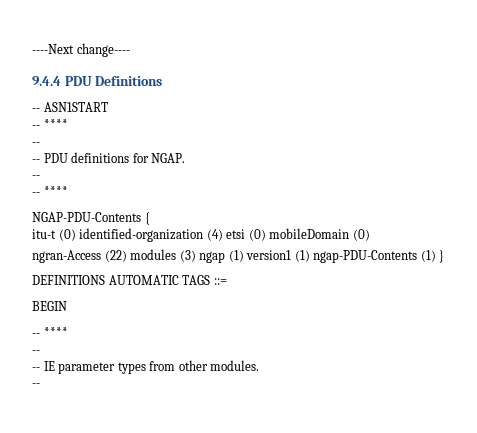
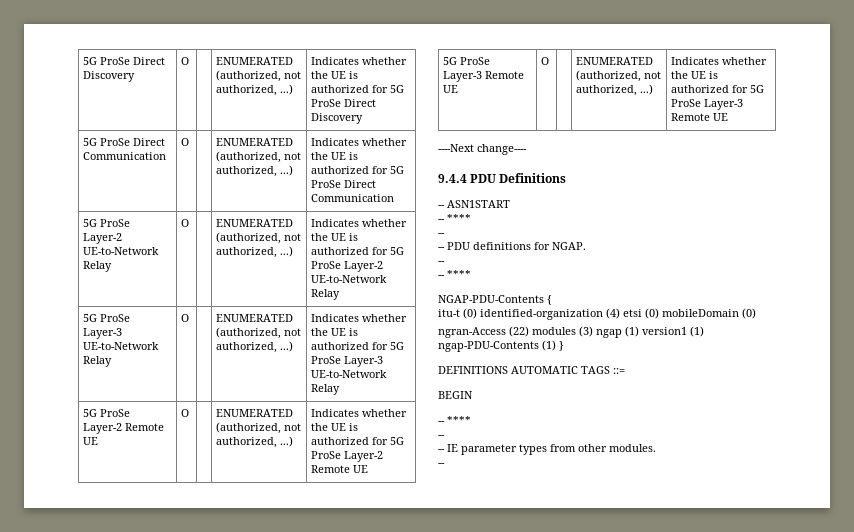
(32, 49) none -> [83,57,166,65] [83,71,136,82] [181,57,190,65] [216,57,294,65] [216,70,302,82] [216,84,294,96] [311,57,408,65] [311,71,359,79] [311,85,405,93] [311,99,377,107] [311,113,364,124] [83,138,166,146] [83,152,167,160] [181,138,190,146] [216,138,294,146] [216,151,302,163] [216,165,294,177] [311,138,408,146] [311,152,359,160] [311,166,405,174] [311,180,377,188] [311,194,395,202] [83,219,131,227] [83,233,123,244] [83,247,160,255] [83,261,113,272] [181,219,190,227] [216,219,294,227] [216,232,302,244] [216,246,294,258] [311,219,408,227] [311,233,359,241] [311,247,405,255] [311,261,384,272] [311,275,388,283] [311,289,341,300] [83,314,131,322] [83,328,123,339] [83,342,160,350] [83,356,113,367] [181,314,190,322] [216,314,294,322] [216,327,302,339] [216,341,294,353] [311,314,408,322] [311,328,359,336] [311,342,405,350] [311,356,384,367] [311,370,388,378] [311,384,341,395] [83,409,131,417] [83,423,165,434] [83,437,99,445] [181,409,190,417] [216,409,294,417] [216,422,302,434] [216,436,294,448] [311,409,408,417] [311,423,359,431] [311,437,405,445] [311,451,384,462] [311,465,369,473] [443,57,491,65] [443,71,525,82] [443,85,459,93] [541,57,550,65] [576,57,654,65] [576,70,662,82] [576,84,654,96] [671,57,768,65] [671,71,719,79] [671,85,765,93] [671,99,744,110] [671,113,729,121] 5G ProSe Direct Discovery | O | | ENUMERATED (authorized, not authorized, ...) | Indicates whether the UE is authorized for 5G ProSe Direct Discovery // 5G ProSe Direct Communication | O | | ENUMERATED (authorized, not authorized, ...) | Indicates whether the UE is authorized for 5G ProSe Direct Communication // 5G ProSe Layer-2 UE-to-Network Relay | O | | ENUMERATED (authorized, not authorized, ...) | Indicates whether the UE is authorized for 5G ProSe Layer-2 UE-to-Network Relay // 5G ProSe Layer-3 UE-to-Network Relay | O | | ENUMERATED (authorized, not authorized, ...) | Indicates whether the UE is authorized for 5G ProSe Layer-3 UE-to-Network Relay // 5G ProSe Layer-2 Remote UE | O | | ENUMERATED (authorized, not authorized, ...) | Indicates whether the UE is authorized for 5G ProSe Layer-2 Remote UE // 5G ProSe Layer-3 Remote UE | O | | ENUMERATED (authorized, not authorized, ...) | Indicates whether the UE is authorized for 5G ProSe Layer-3 Remote UE //

